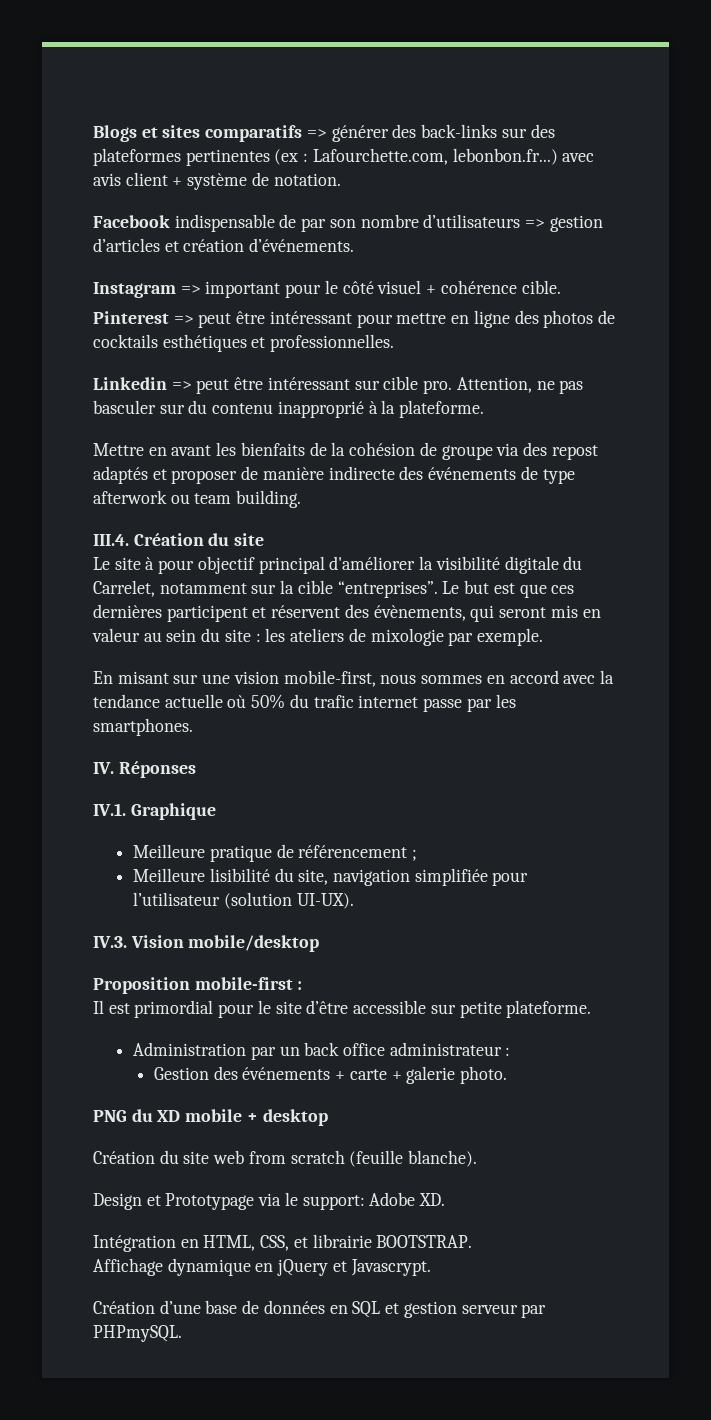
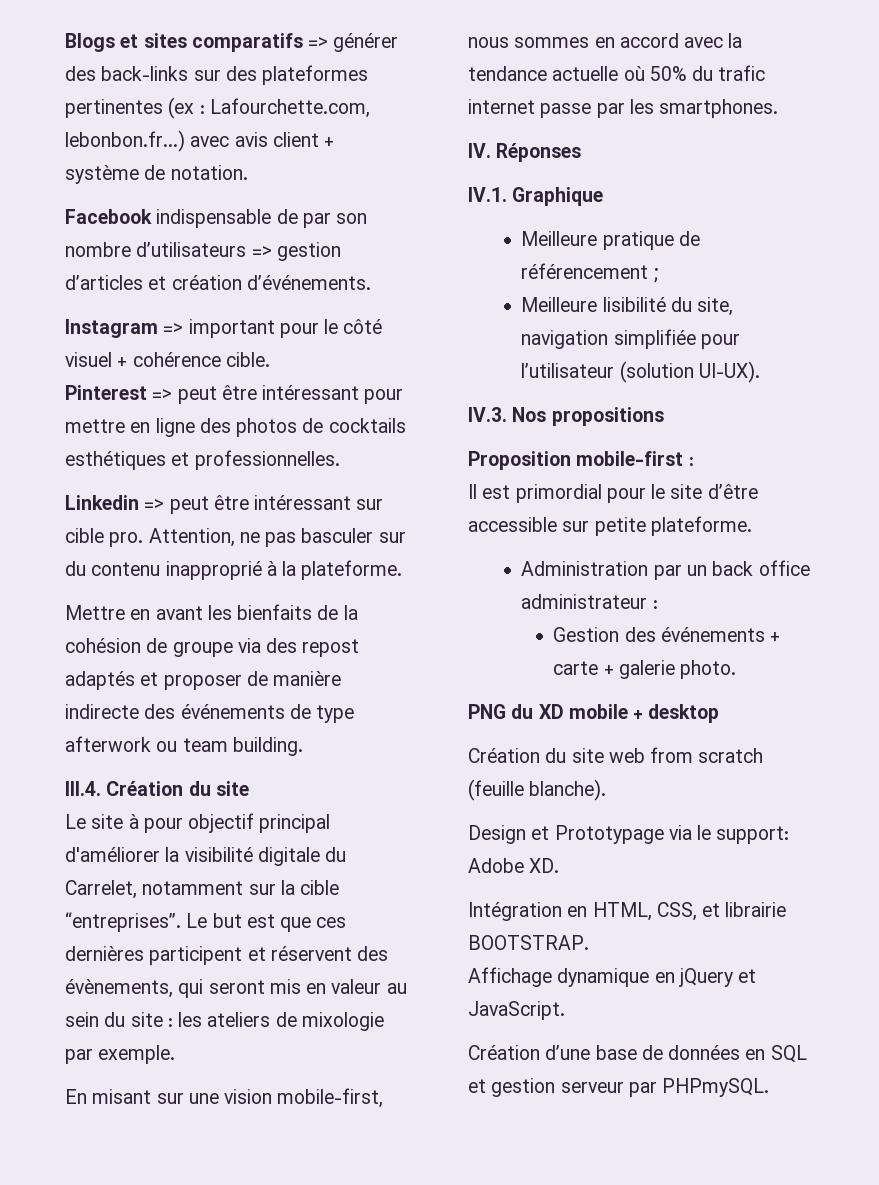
[130,935,320,952] Vision mobile/desktop -> [512,407,664,426] Nos propositions
[350,1259,431,1276] Javascrypt. -> [468,1001,565,1020] JavaScript.

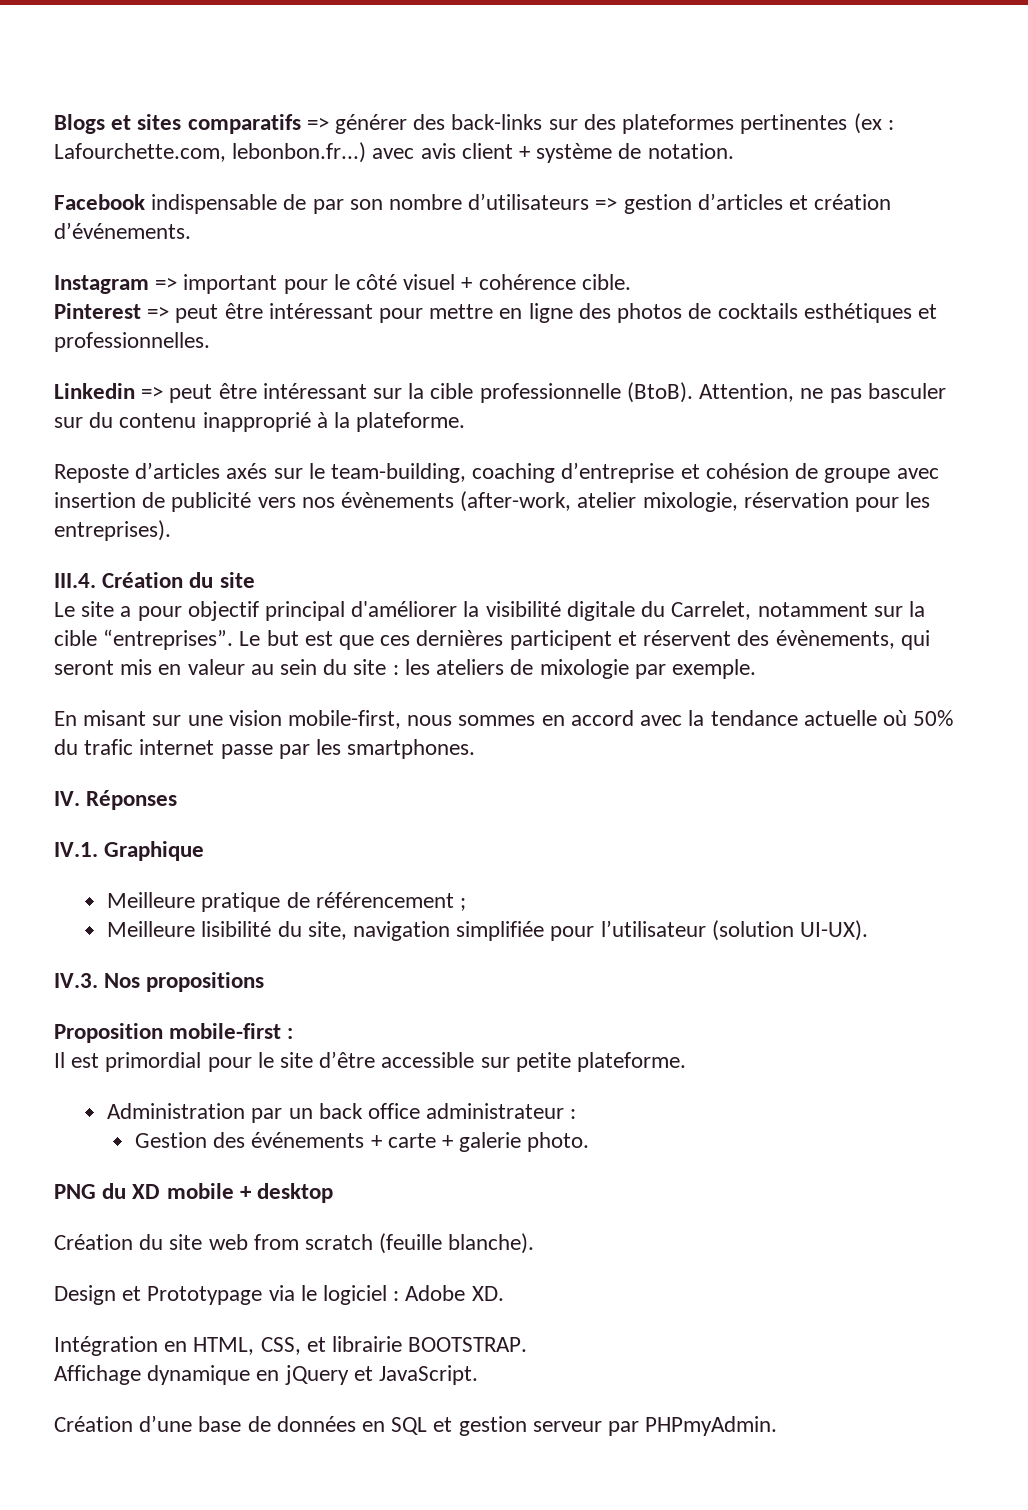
[65,528,144,547] cible pro. -> [408,382,693,403] la cible professionnelle (BtoB).
[65,604,358,620] [65,638,360,657] [65,671,342,690] [65,704,355,723] [65,736,303,756] Mettre en avant les bienfaits de la cohésion de groupe via des repost adaptés et proposer de manière indirecte des événements de type afterwork ou team building. -> [54,462,939,483] [54,491,931,512] [54,520,171,541] Reposte d’articles axés sur le team-building, coaching d’entreprise et cohésion de groupe avec insertion de publicité vers nos évènements (after-work, atelier mixologie, réservation pour les entreprises).
[128,814,139,829] à -> [120,606,132,617] a
[716,826,790,844] support: -> [323,1285,400,1305] logiciel :
[662,1078,770,1097] PHPmySQL. -> [645,1416,778,1436] PHPmyAdmin.

